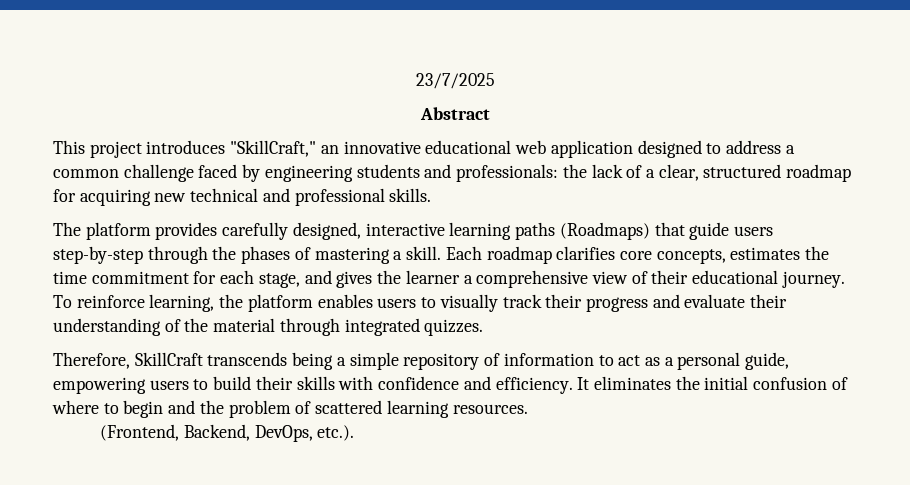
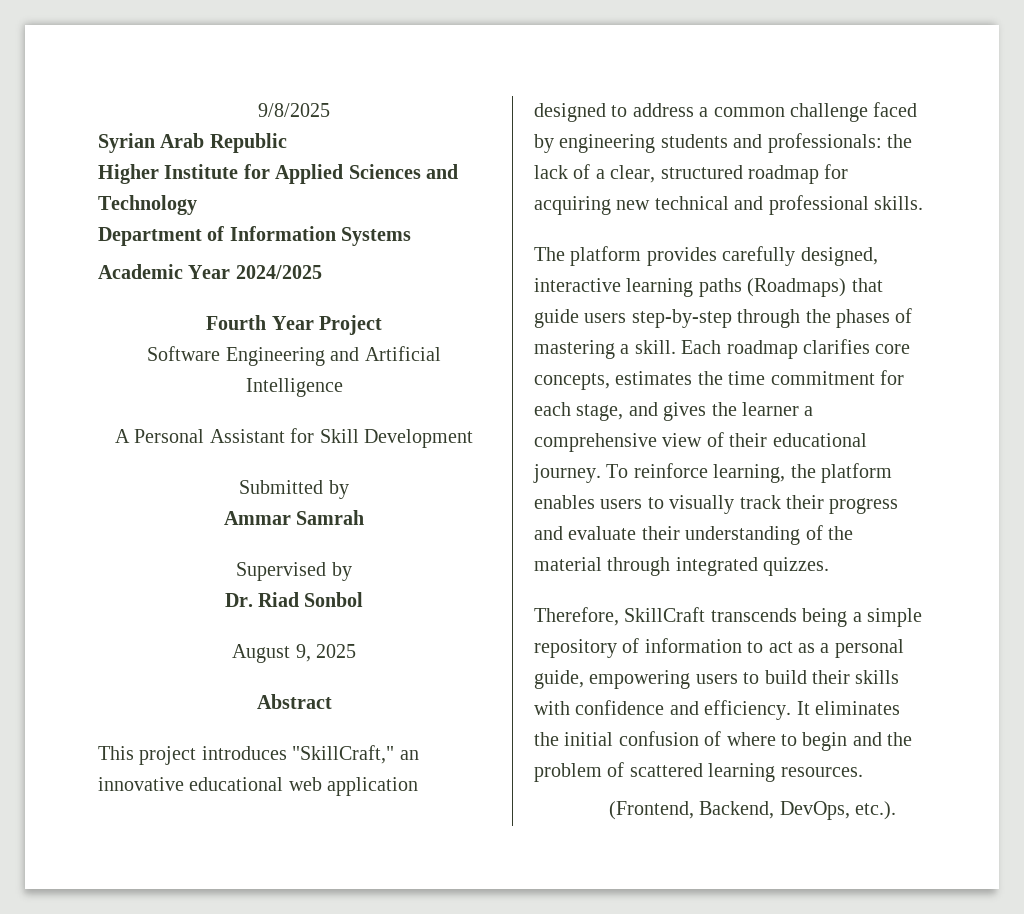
[415,73,495,89] 23/7/2025 -> [258,103,330,117] [98,133,287,153] [98,164,458,184] [98,195,197,215] [98,226,412,246] [98,264,322,279] [206,315,382,335] [147,346,441,366] [245,378,343,397] [115,428,473,448] [239,480,349,499] [223,510,365,525] [236,562,352,581] [224,592,364,607] [232,644,356,663] 9/8/2025 // Syrian Arab Republic // Higher Institute for Applied Sciences and Technology // Department of Information Systems // Academic Year 2024/2025 // Fourth Year Project // Software Engineering and Artificial Intelligence // A Personal Assistant for Skill Development // Submitted by // Ammar Samrah // Supervised by // Dr. Riad Sonbol // August 9, 2025

